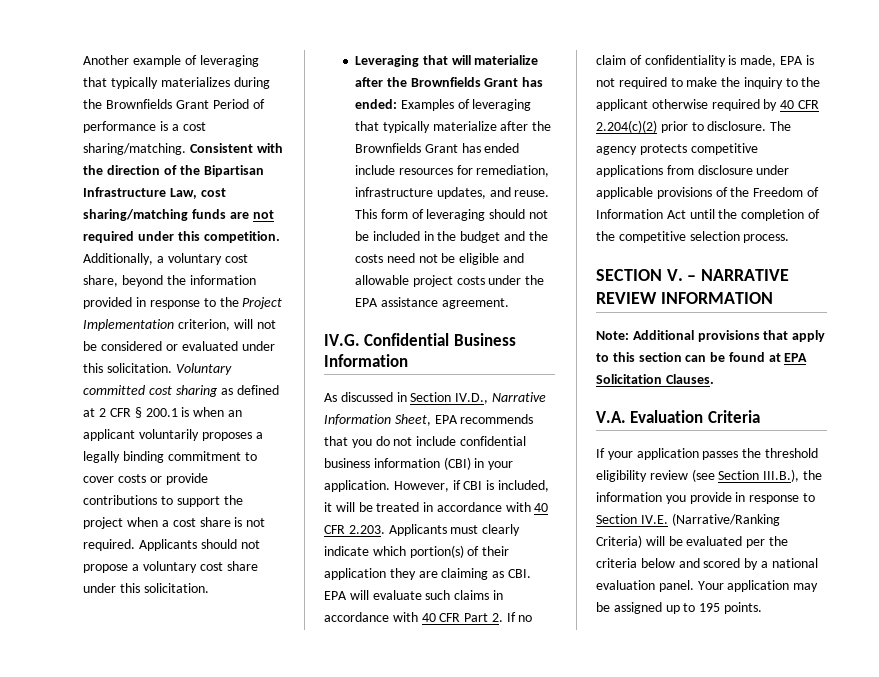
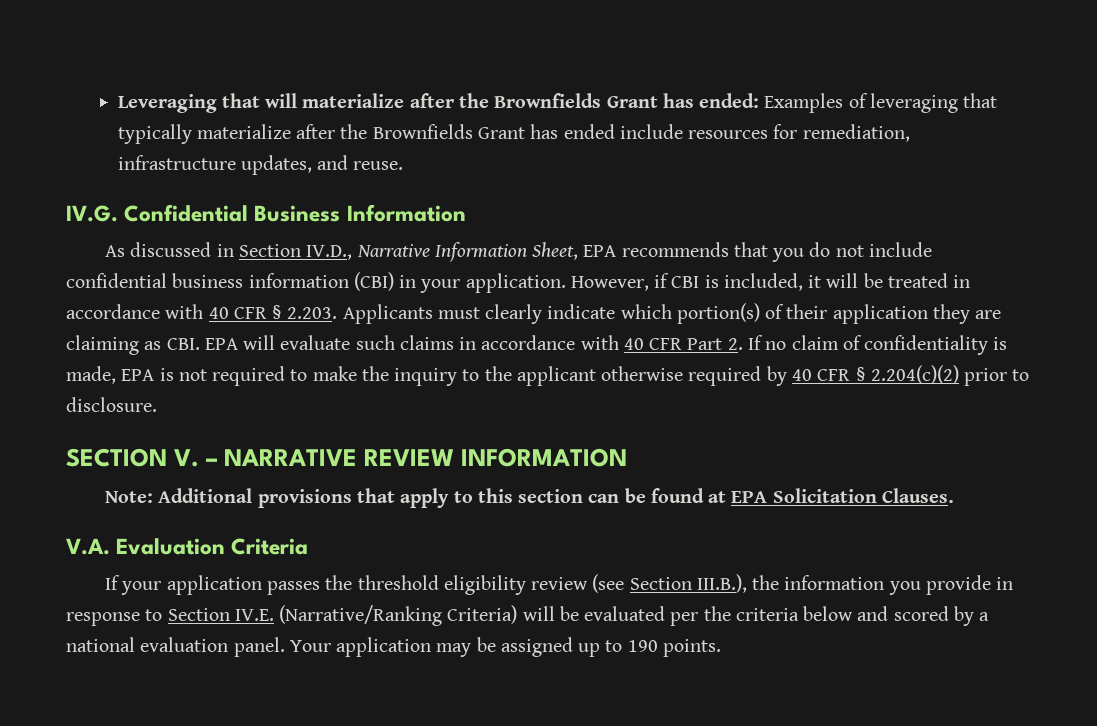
[83,55,259,67] [83,77,270,89] [83,99,265,109] [83,121,206,133] [83,143,283,155] [83,165,264,177] [83,187,226,199] [83,209,274,221] [83,231,280,243] [83,253,248,265] [83,275,256,287] [83,297,283,309] [83,319,276,331] [83,341,275,351] [83,363,232,375] [83,385,279,397] [83,407,242,418] [83,429,263,441] [83,451,257,463] [83,473,208,485] [83,495,243,507] [83,517,266,529] [83,539,260,551] [83,561,258,573] [83,583,209,593] Another example of leveraging that typically materializes during the Brownfields Grant Period of performance is a cost sharing/matching. Consistent with the direction of the Bipartisan Infrastructure Law, cost sharing/matching funds are not required under this competition. Additionally, a voluntary cost share, beyond the information provided in response to the Project Implementation criterion, will not be considered or evaluated under this solicitation. Voluntary committed cost sharing as defined at 2 CFR § 200.1 is when an applicant voluntarily proposes a legally binding commitment to cover costs or provide contributions to support the project when a cost share is not required. Applicants should not propose a voluntary cost share under this solicitation. // -> (117, 103) none
[355,209,549,221] [355,231,548,243] [355,253,525,265] [355,275,545,287] [355,297,509,309] This form of leveraging should not be included in the budget and the costs need not be eligible and allowable project costs under the EPA assistance agreement. -> (404, 165) none
(345, 529) none -> [272,305,283,319] §
(819, 104) none -> [855,367,866,381] §
[770,121,792,131] [596,143,758,155] [596,165,790,177] [596,187,819,199] [596,209,820,221] [596,231,790,243] The agency protects competitive applications from disclosure under applicable provisions of the Freedom of Information Act until the completion of the competitive selection process. -> (157, 404) none
[699,603,721,612] 195 -> [627,640,658,652] 190

